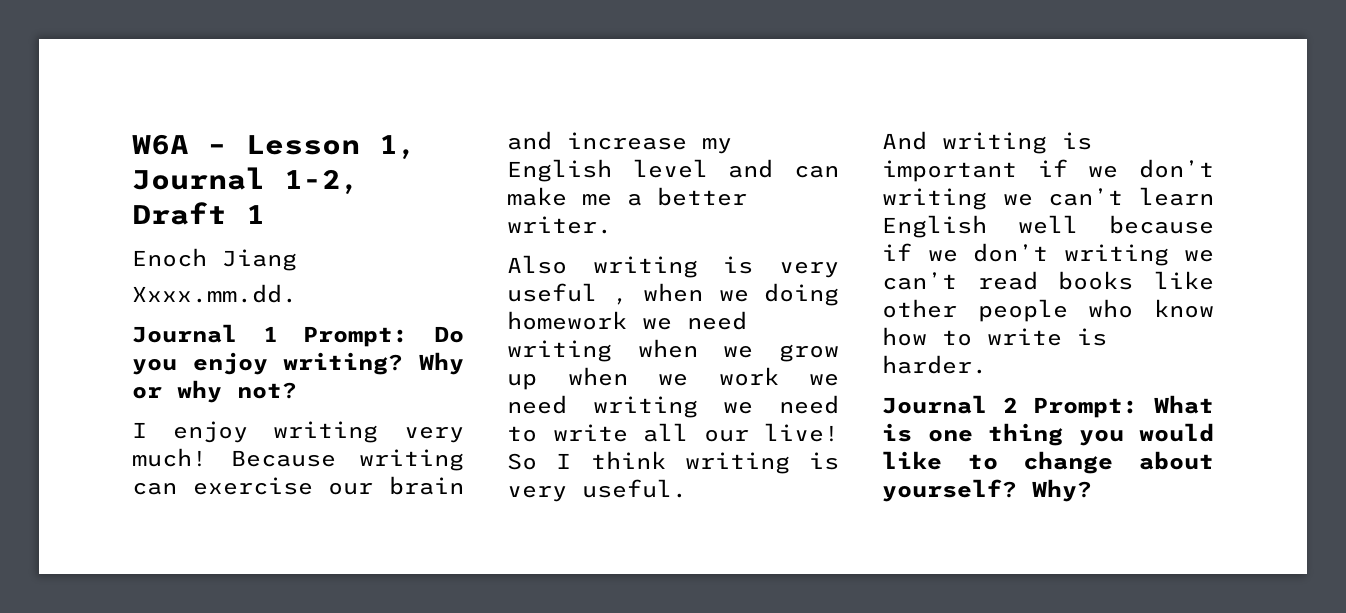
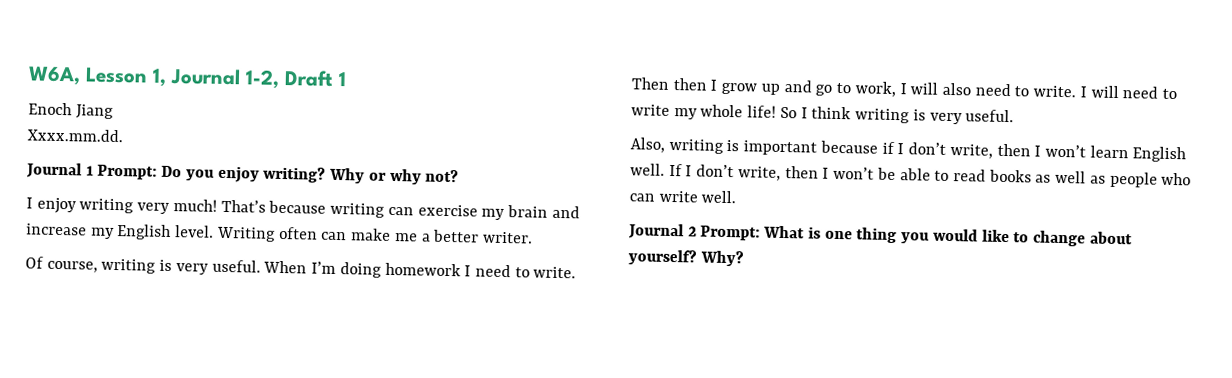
[132,134,227,155] W6A – -> [28,66,81,86] W6A,
[230,450,336,467] Because -> [220,199,327,214] That’s because
[328,482,374,495] our -> [481,208,506,221] my
[632,159,774,178] level and -> [175,225,318,242] level. Writing often
[507,255,839,278] [507,283,839,306] [507,311,747,330] [507,339,839,362] [507,367,839,390] [507,395,839,418] [507,423,839,442] Also writing is very useful , when we doing homework we need writing when we grow up when we work we need writing we need to write all our live! -> [25,256,577,279] [631,77,1178,100] [631,104,777,120] Of course, writing is very useful. When I’m doing homework I need to write. Then then I grow up and go to work, I will also need to write. I will need to write my whole life!
[882,131,927,150] And -> [630,137,665,153] Also,
[1037,159,1214,178] [882,187,1214,210] [882,215,1214,238] [882,243,1214,266] [882,271,1214,290] [882,299,1214,322] [882,327,1107,346] [882,355,987,374] if we don’t writing we can’t learn English well because if we don’t writing we can’t read books like other people who know how to write is harder. -> [819,140,1187,163] [630,163,1192,188] [629,190,737,204] because if I don’t write, then I won’t learn English well. If I don’t write, then I won’t be able to read books as well as people who can write well.

